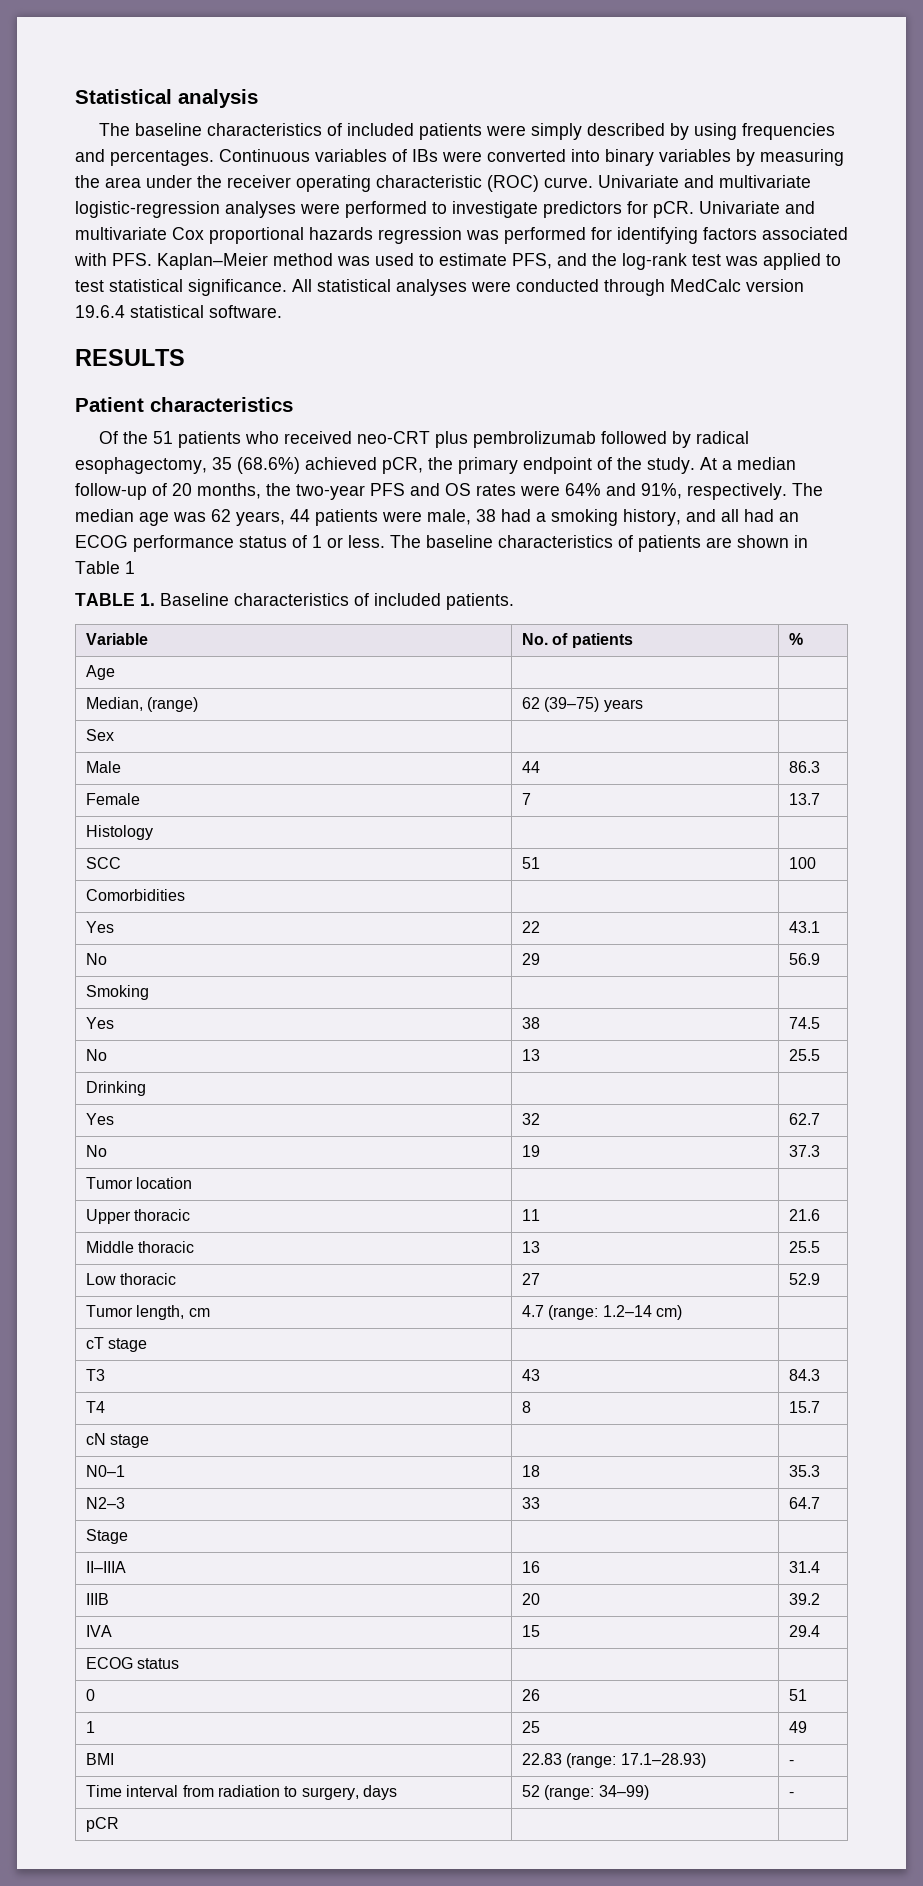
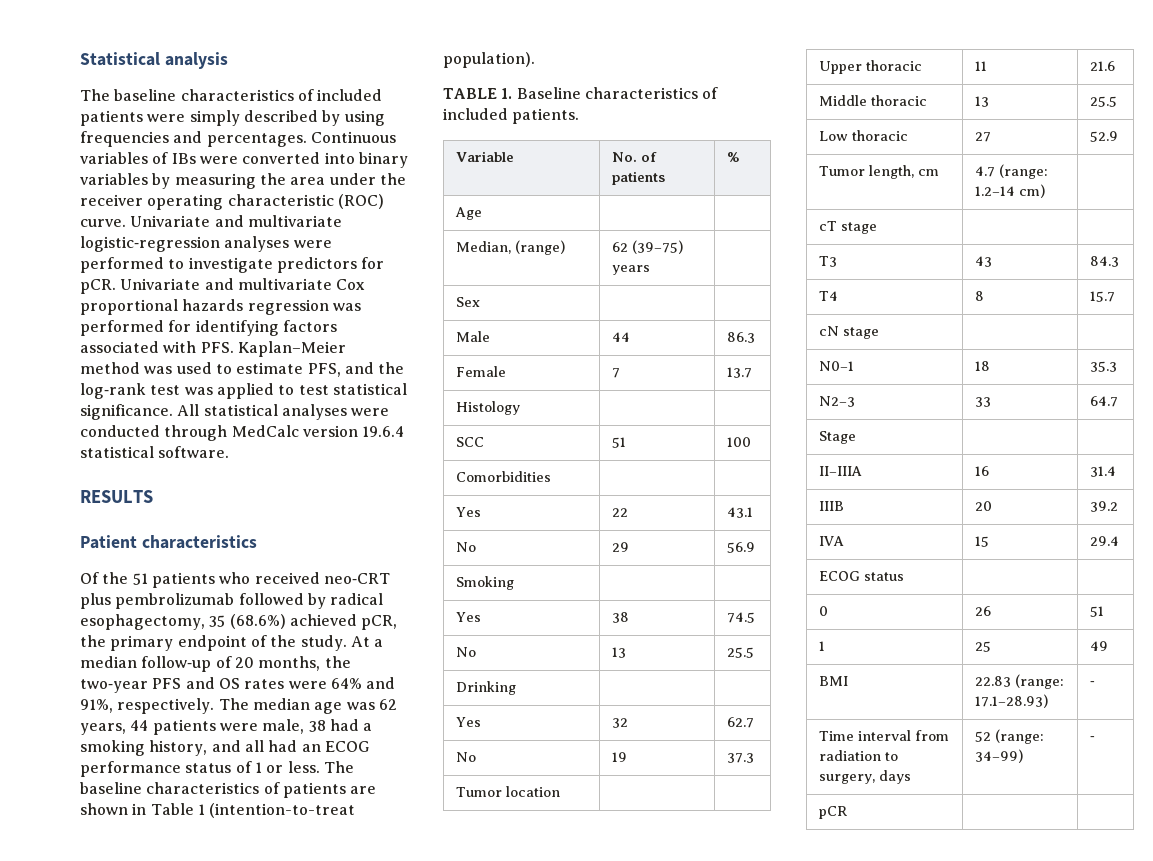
(135, 567) none -> [209,803,356,818] [443,52,535,68] (intention-to-treat population).

